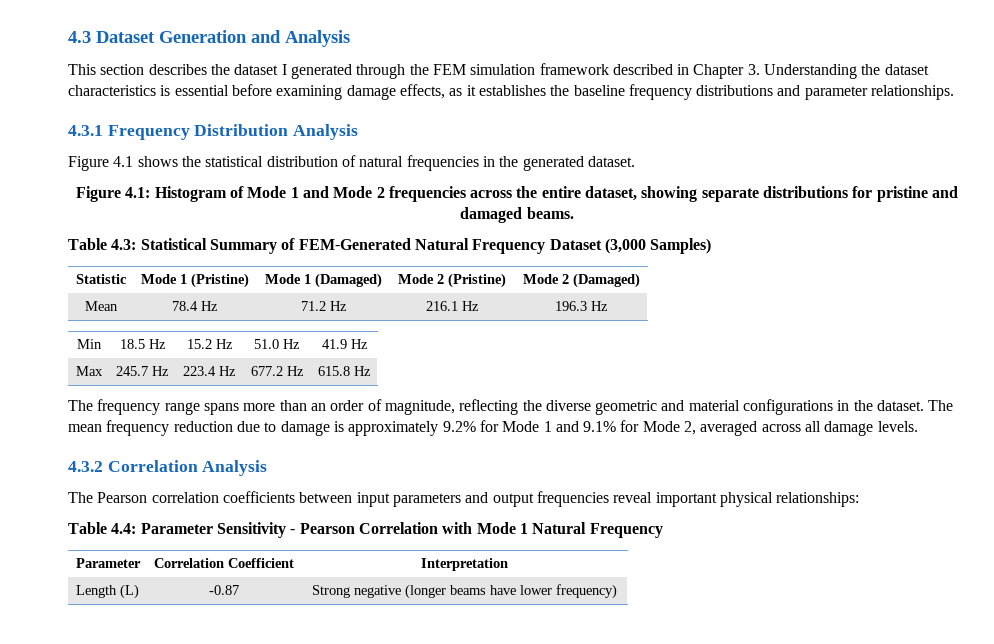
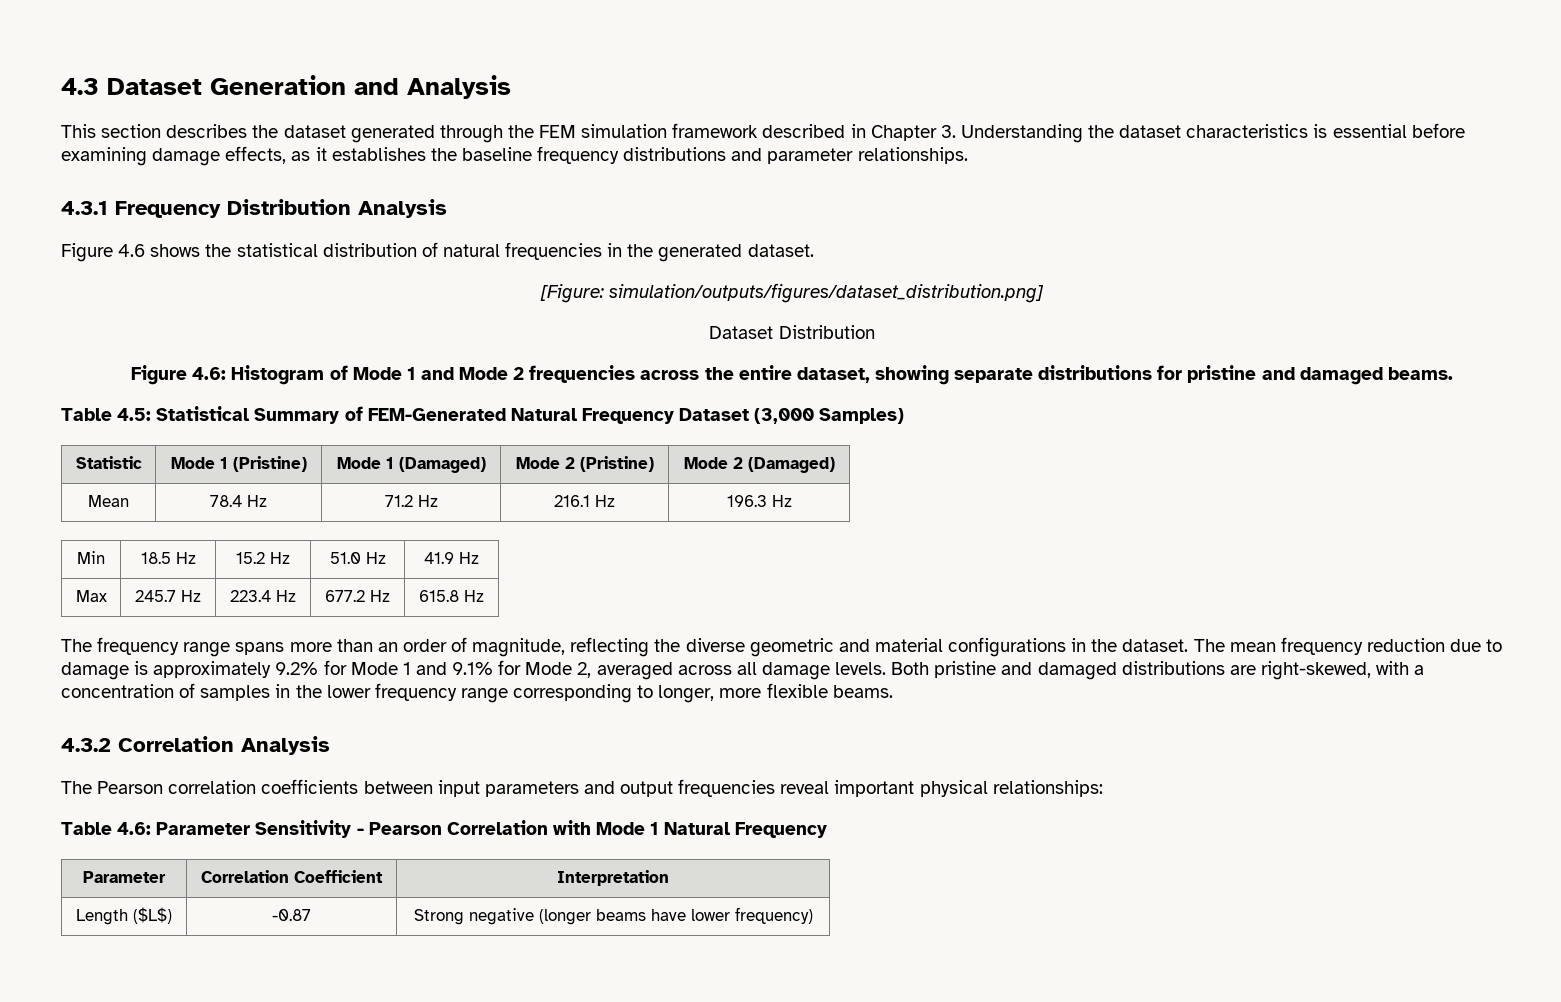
[281,64,287,75] I -> (346, 131) none
[113,156,134,167] 4.1 -> [118,244,146,257] 4.6
[75,186,151,202] // Figure 4.1: -> [539,283,1045,303] [709,325,875,339] [131,365,227,385] // [Figure: simulation/outputs/figures/dataset_distribution.png] // Dataset Distribution // Figure 4.6:
[111,239,137,250] 4.3: -> [117,408,152,421] 4.5:
(918, 426) none -> [891,661,1425,680] [61,683,893,703] Both pristine and damaged distributions are right-skewed, with a concentration of samples in the lower frequency range corresponding to longer, more flexible beams.
[111,523,137,534] 4.4: -> [117,822,152,835] 4.6:
[120,584,139,599] (L) -> [133,907,172,924] ($L$)

